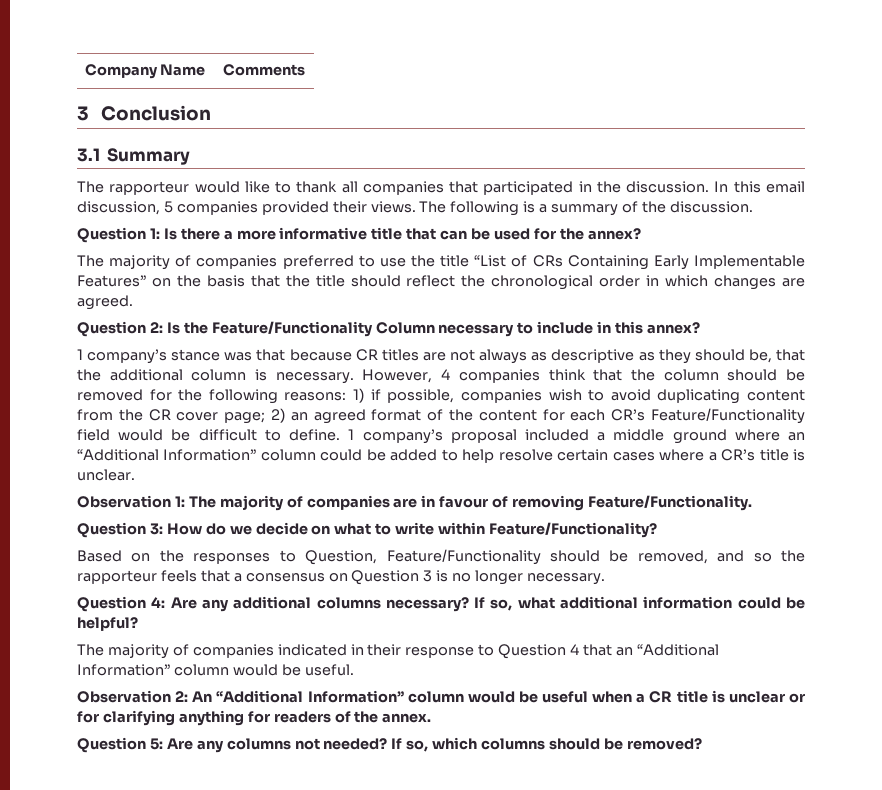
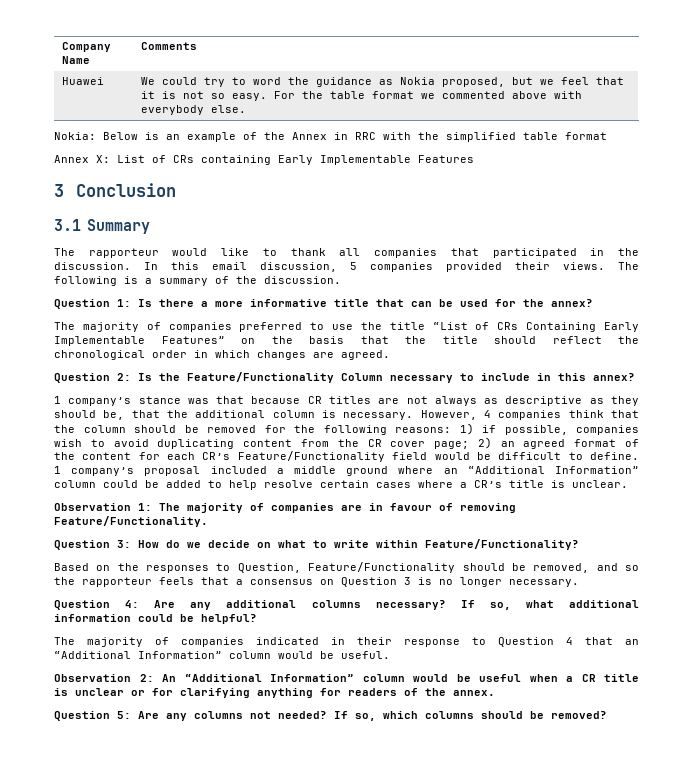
(305, 70) none -> [61,77,104,85] [140,77,624,87] [140,91,582,101] [140,105,246,115] [54,132,607,142] [54,155,474,165] // Huawei | We could try to word the guidance as Nokia proposed, but we feel that it is not so easy. For the table format we commented above with everybody else. // Nokia: Below is an example of the Annex in RRC with the simplified table format // Annex X: List of CRs containing Early Implementable Features

